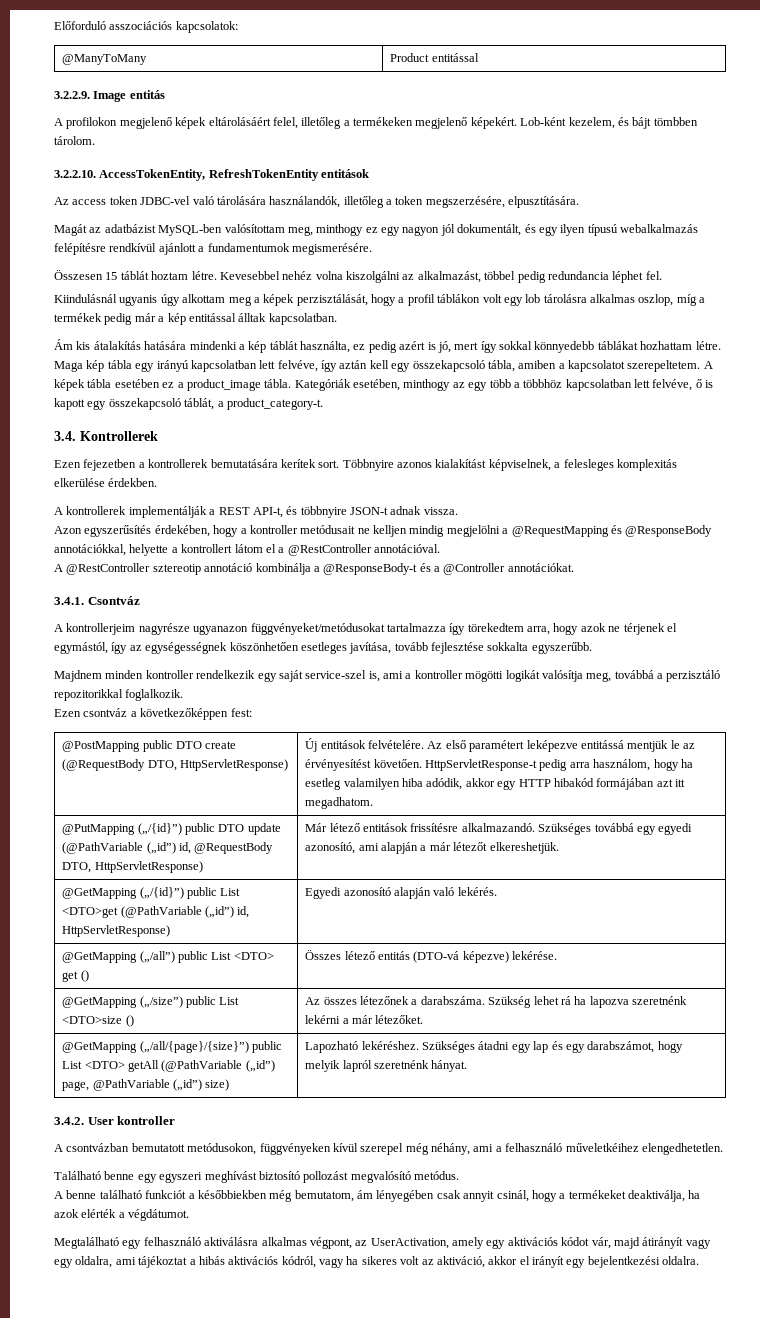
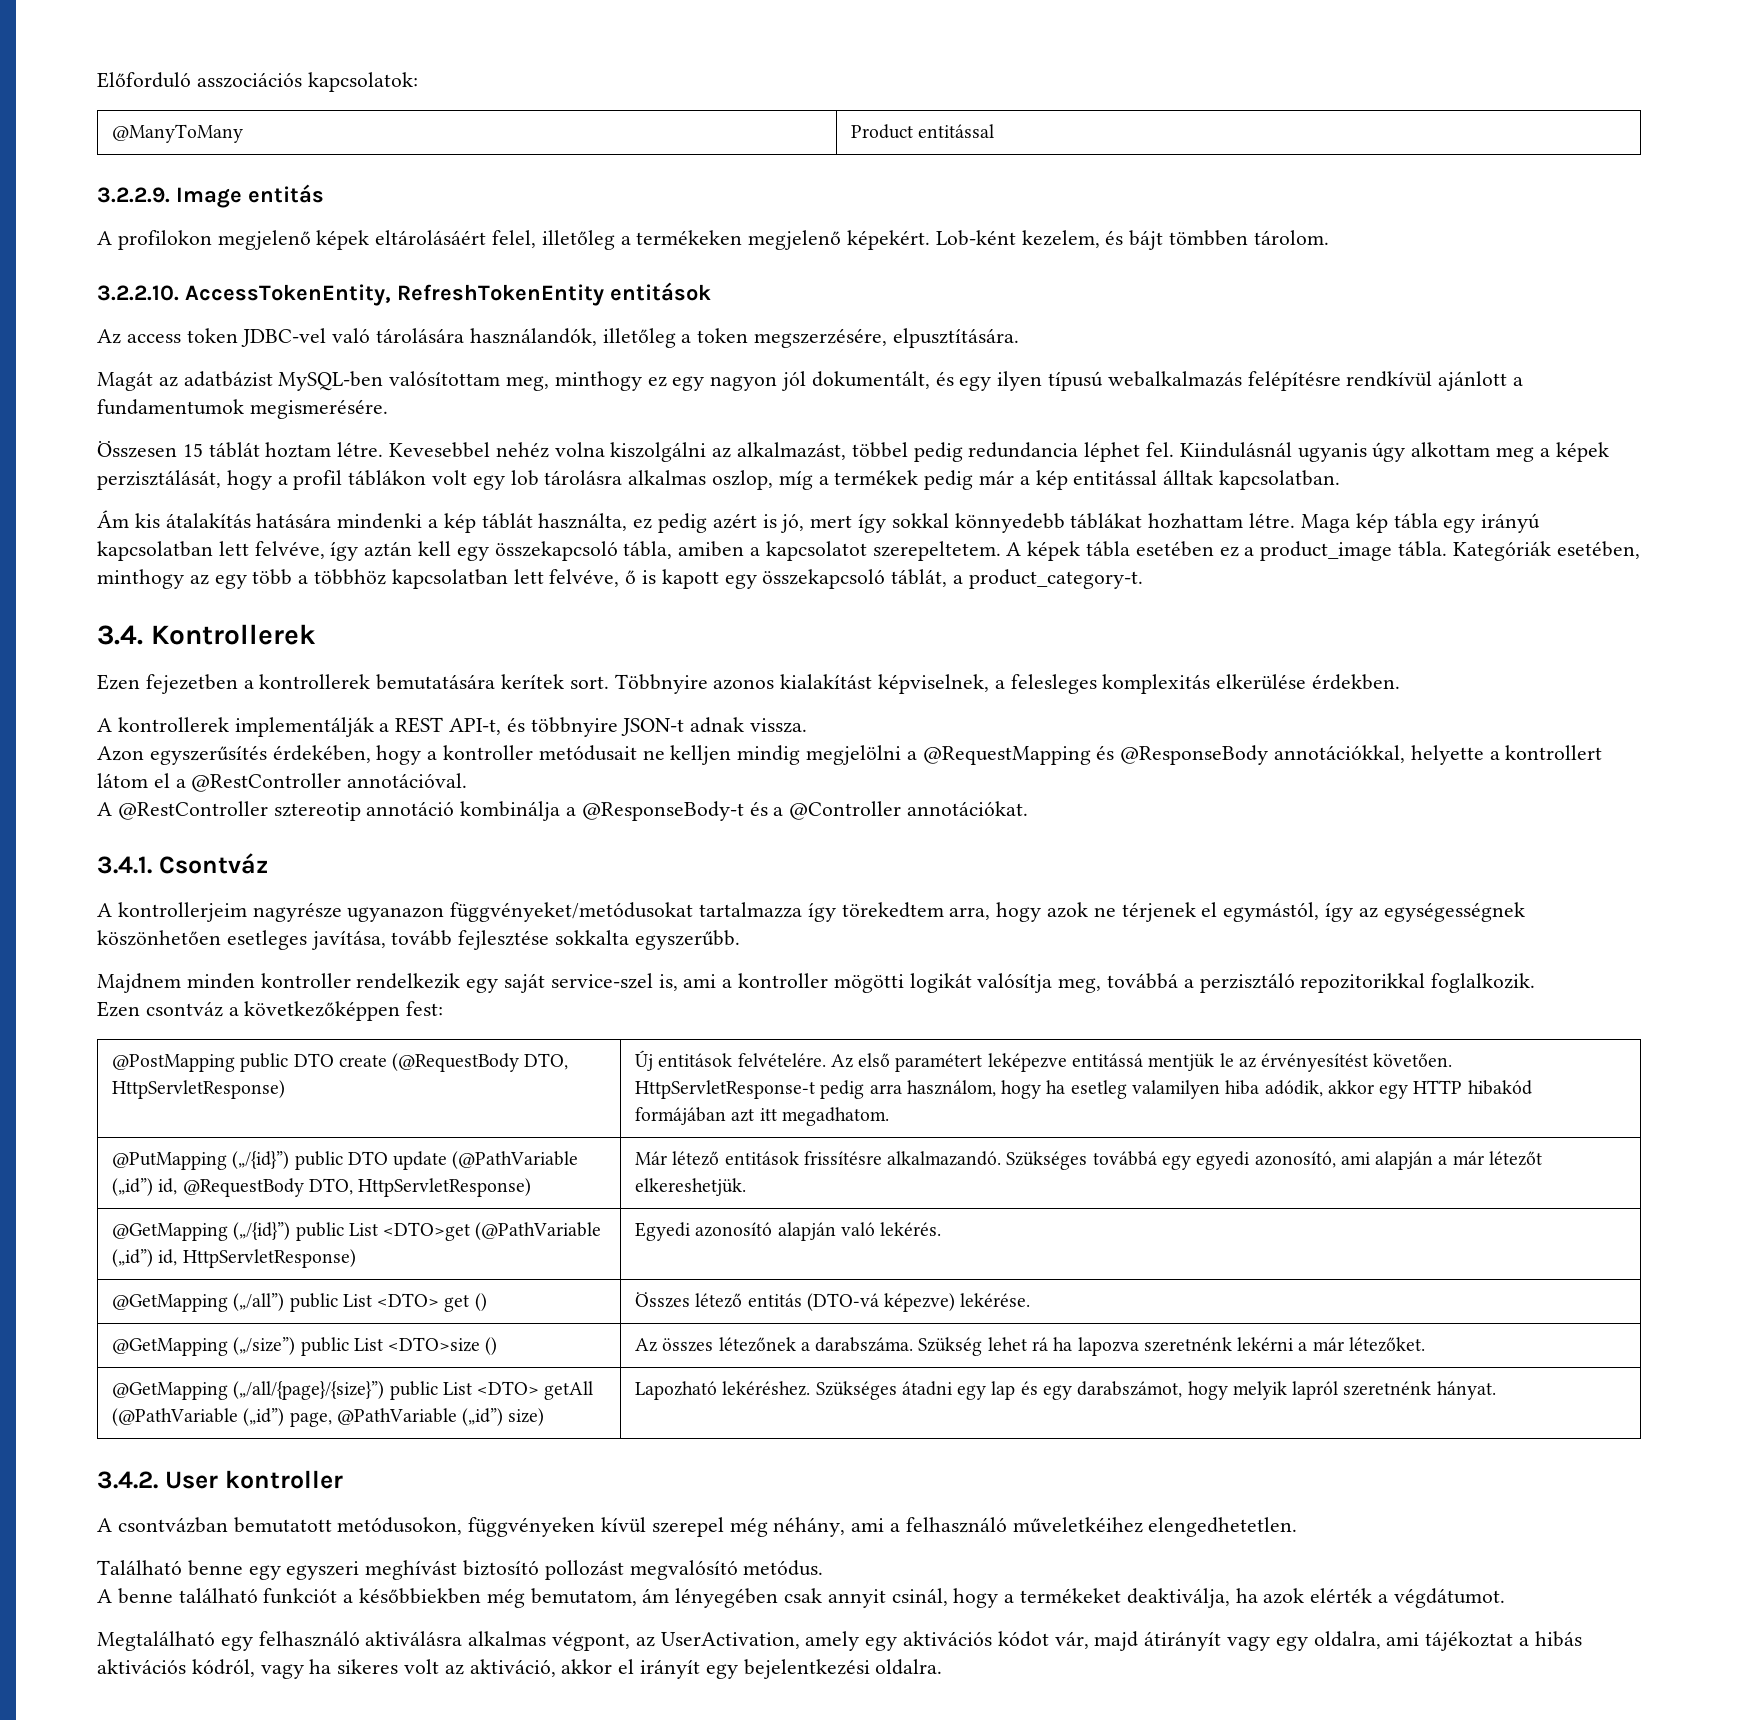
(662, 275) // -> (1175, 449) none

